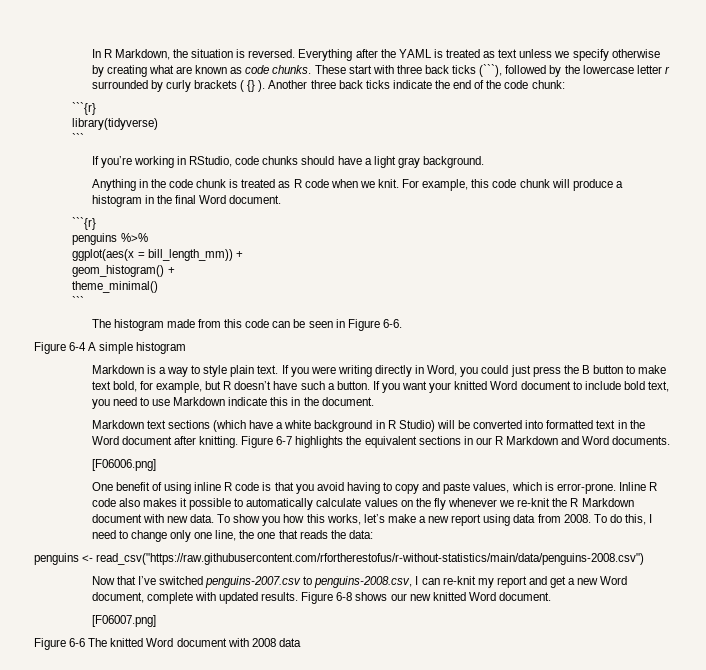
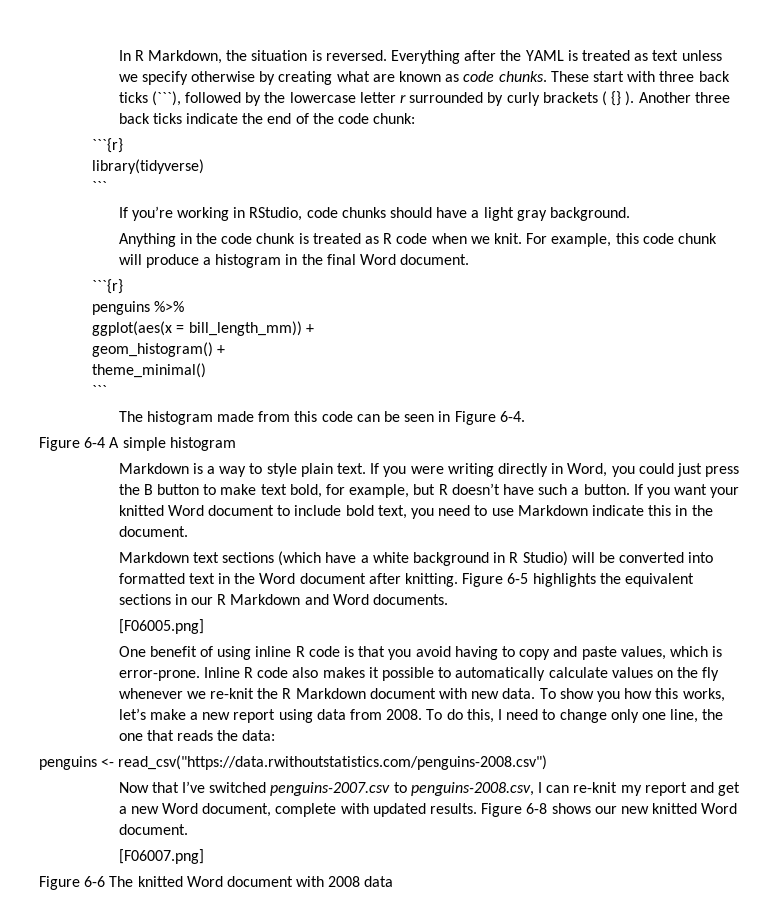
[382,319,402,328] 6-6. -> [499,411,525,422] 6-4.
[276,436,293,445] 6-7 -> [507,573,529,584] 6-5
[91,459,156,471] [F06006.png] -> [118,619,204,634] [F06005.png]
[96,553,645,565] read_csv("https://raw.githubusercontent.com/rfortherestofus/r-without-statistics/main/data/penguins-2008.csv") -> [118,755,548,770] read_csv("https://data.rwithoutstatistics.com/penguins-2008.csv")

